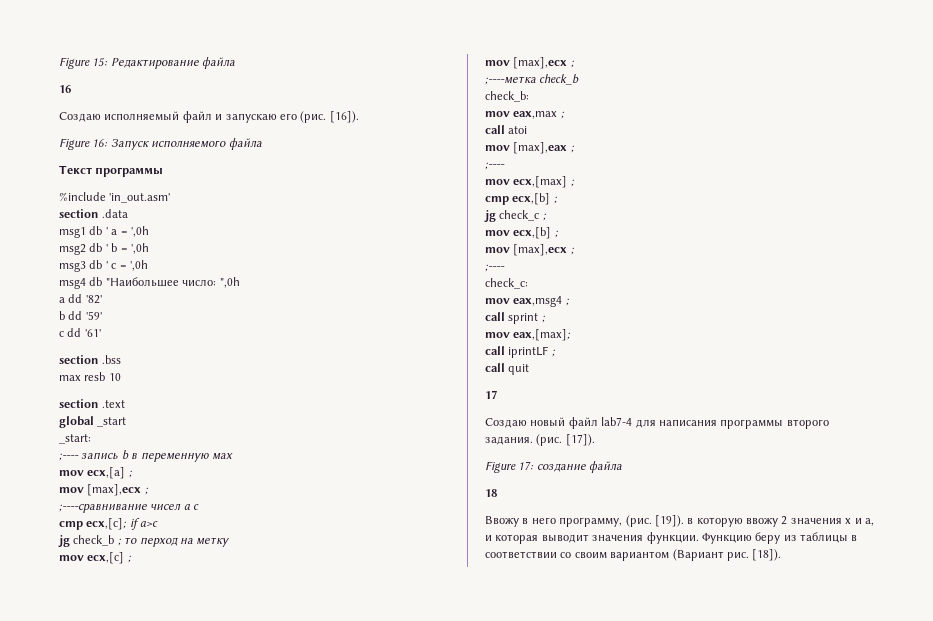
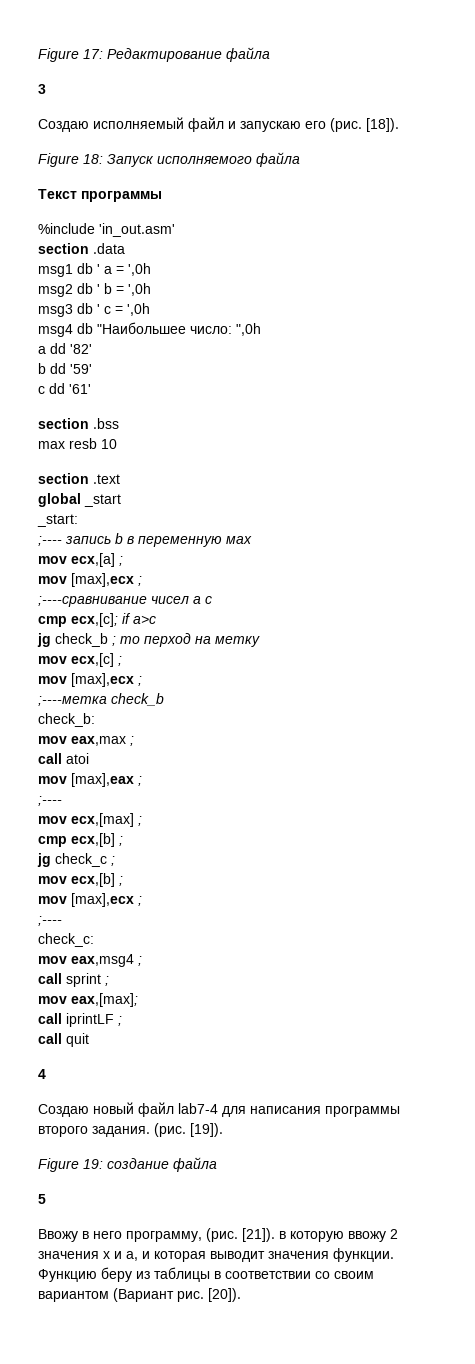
[59,57,109,69] Figure 15: -> [38,48,103,62] Figure 17:
[59,85,71,93] 16 -> [38,84,46,94] 3
[329,111,359,123] [59,138,109,150] [16]). // Figure 16: -> [366,118,399,132] [38,153,103,167] [18]). // Figure 18:
[485,390,497,399] 17 -> [38,1069,46,1079] 4
[565,434,595,446] [485,461,535,473] [17]). // Figure 17: -> [190,1123,223,1137] [38,1158,103,1172] [19]). // Figure 19:
[485,489,497,497] 18 -> [38,1194,46,1204] 5
[654,515,684,527] [19]). -> [242,1228,275,1242] [21]).
[752,549,782,561] [18]). -> [208,1288,241,1302] [20]).

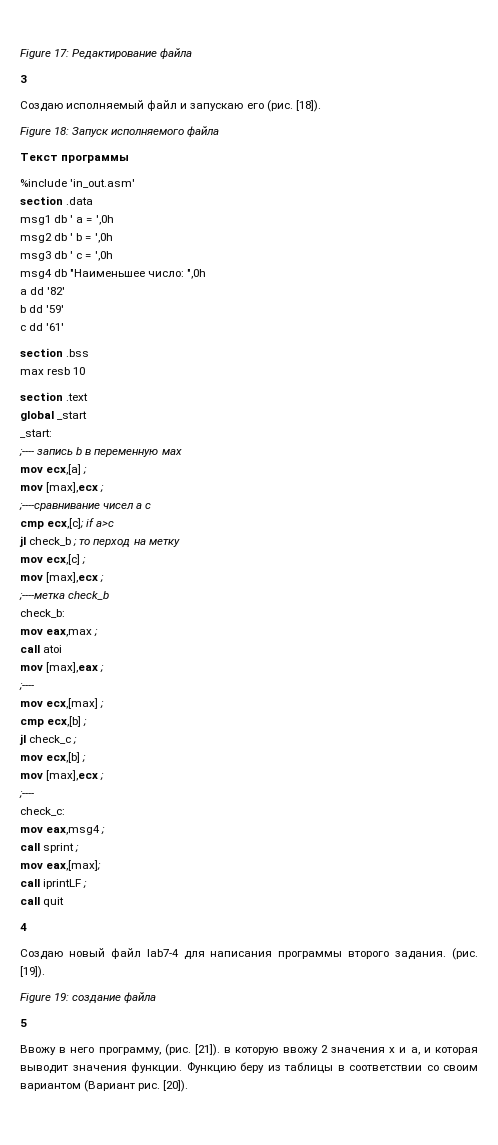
[97,322,186,334] "Наибольшее -> [70,269,146,277] "Наименьшее
[37,633,51,647] jg -> [19,536,26,547] jl
[37,853,51,867] jg -> [19,734,26,745] jl

